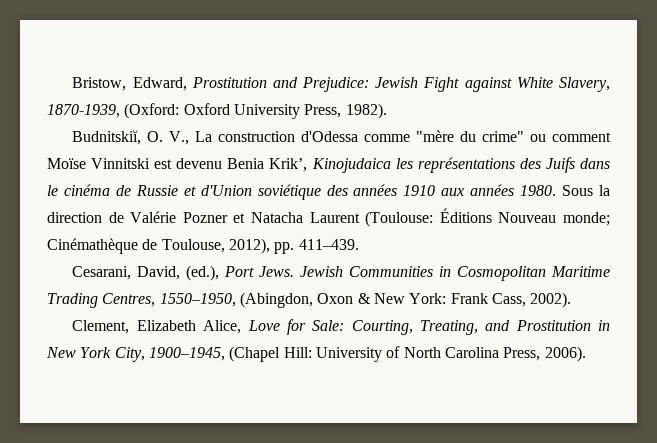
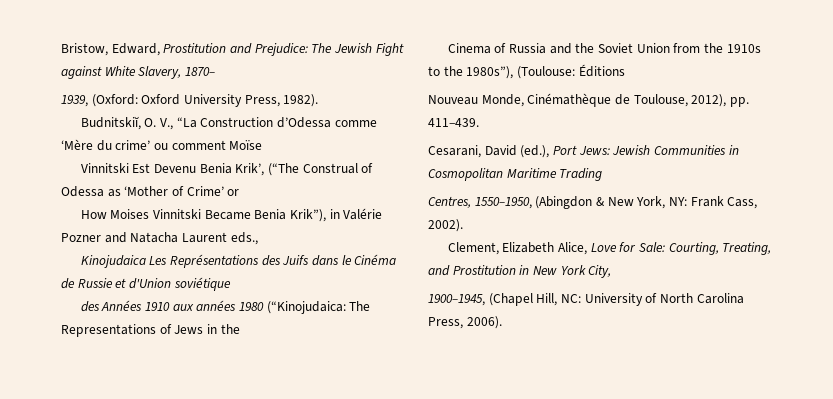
(370, 84) none -> [311,43,333,53] The
[47,104,120,118] 1870-1939, -> [184,67,215,76] [61,95,88,107] 1870– // 1939,
[195,130,611,142] [47,157,515,173] La construction d'Odessa comme "mère du crime" ou comment Moïse Vinnitski est devenu Benia Krik’, Kinojudaica les représentations -> [176,117,377,128] [61,139,263,151] [80,163,374,176] [61,186,240,197] [80,208,383,222] [61,232,258,245] [80,254,260,268] “La Construction d’Odessa comme ‘Mère du crime’ ou comment Moïse // Vinnitski Est Devenu Benia Krik’, (“The Construal of Odessa as ‘Mother of Crime’ or // How Moises Vinnitski Became Benia Krik”), in Valérie Pozner and Natacha Laurent eds., // Kinojudaica Les Représentations
[63,184,110,196] cinéma -> [354,254,397,265] Cinéma
[326,184,398,196] des années -> [80,300,143,312] // des Années
[520,185,611,196] [47,211,360,223] 1980. Sous la direction de Valérie Pozner et Natacha Laurent -> [239,301,371,314] [61,324,240,337] [447,43,761,54] [428,66,514,79] 1980 (“Kinojudaica: The Representations of Jews in the // Cinema of Russia and the Soviet Union from the 1910s to the 1980s”),
[498,212,610,226] Nouveau monde; -> [428,94,524,107] // Nouveau Monde,
[137,266,181,280] David, -> [484,145,517,156] David
[259,266,295,277] Jews. -> [578,146,610,155] Jews:
(98, 300) none -> (603, 174) //
[239,292,447,308] (Abingdon, Oxon & New York: -> [535,196,687,209] (Abingdon & New York, NY:
(145, 354) none -> (612, 271) //
[283,347,312,358] Hill: -> [536,293,581,306] Hill, NC:

